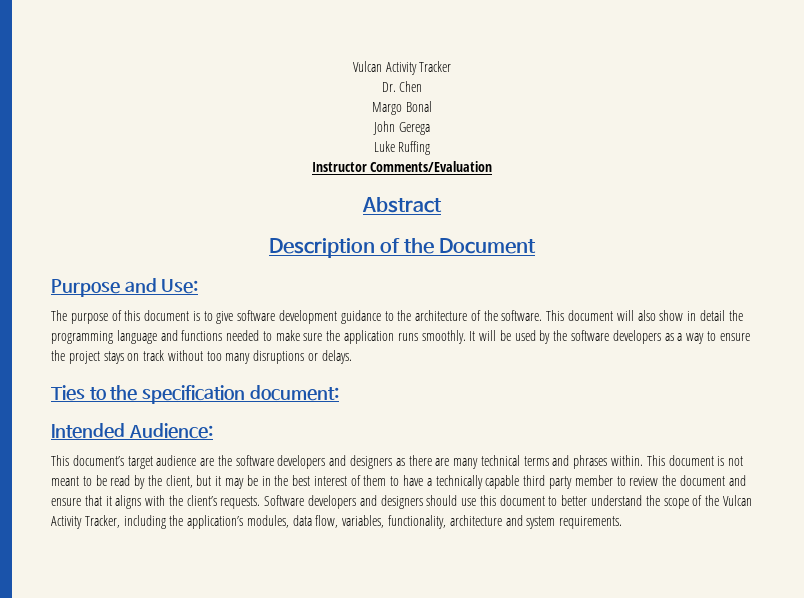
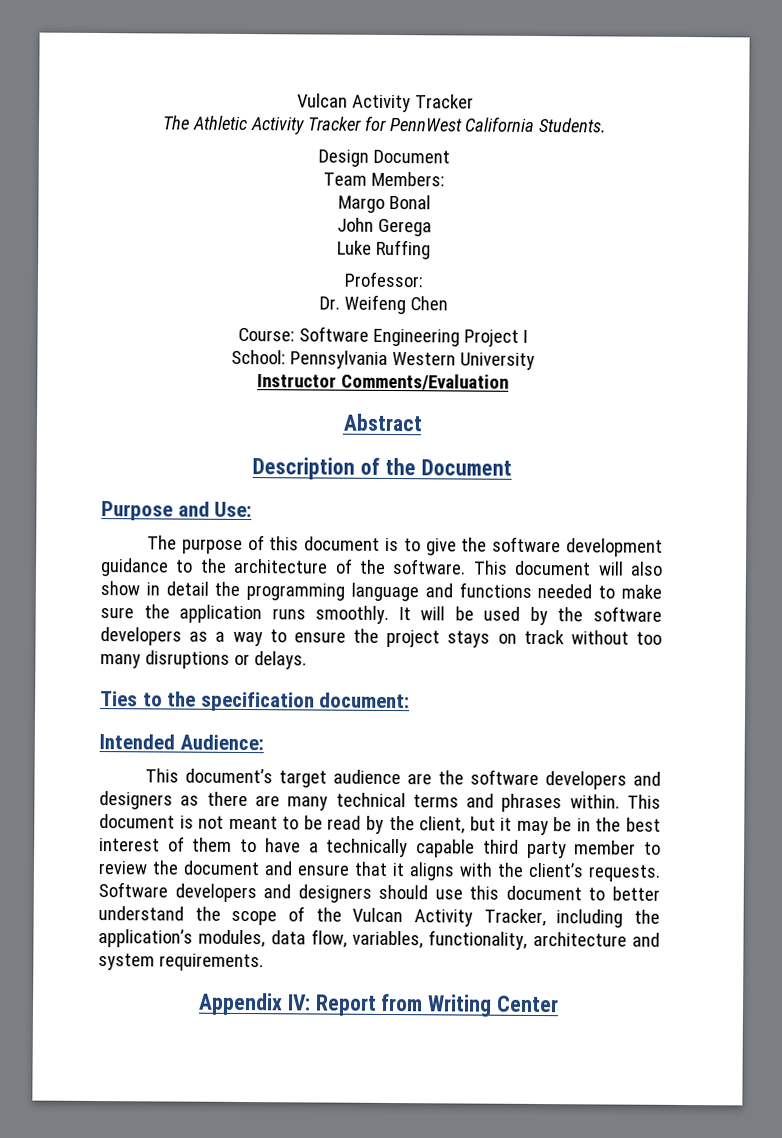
[381,81,423,92] Dr. Chen -> [161,115,608,135] [318,149,450,167] [323,171,445,187] The Athletic Activity Tracker for PennWest California Students. // Design Document // Team Members:
(431, 148) none -> [343,271,424,288] [318,294,448,315] [238,326,528,347] [231,349,535,370] // Professor: // Dr. Weifeng Chen // Course: Software Engineering Project I // School: Pennsylvania Western University
(234, 317) none -> [461,537,488,552] the
(623, 522) none -> [197,992,560,1017] // Appendix IV: Report from Writing Center

